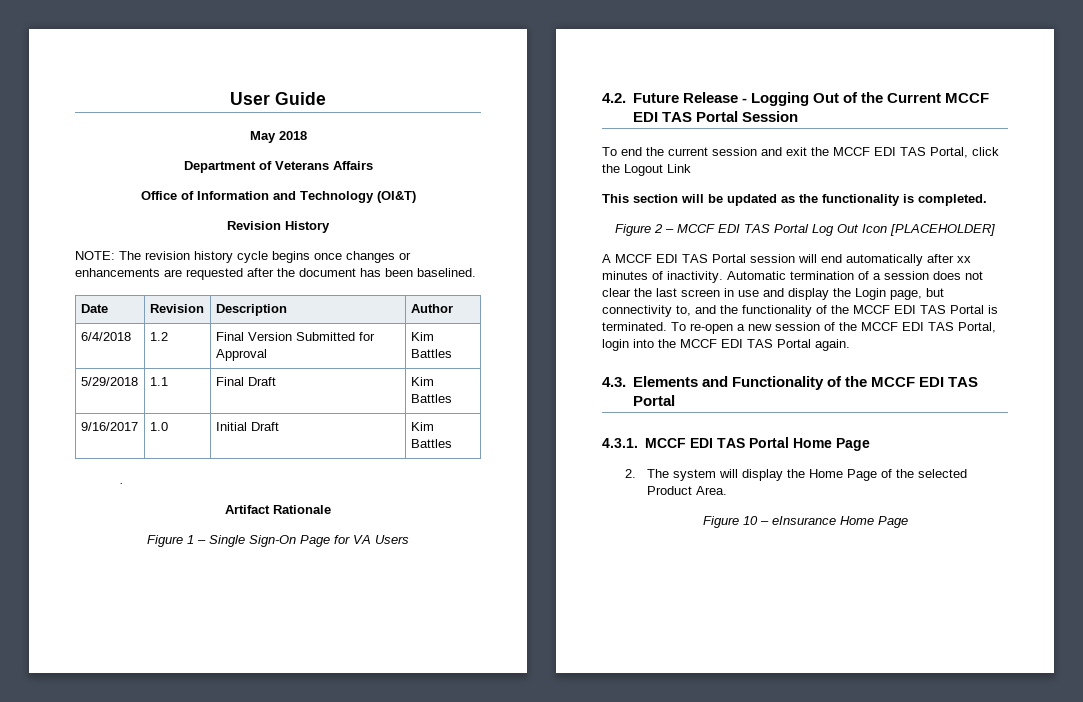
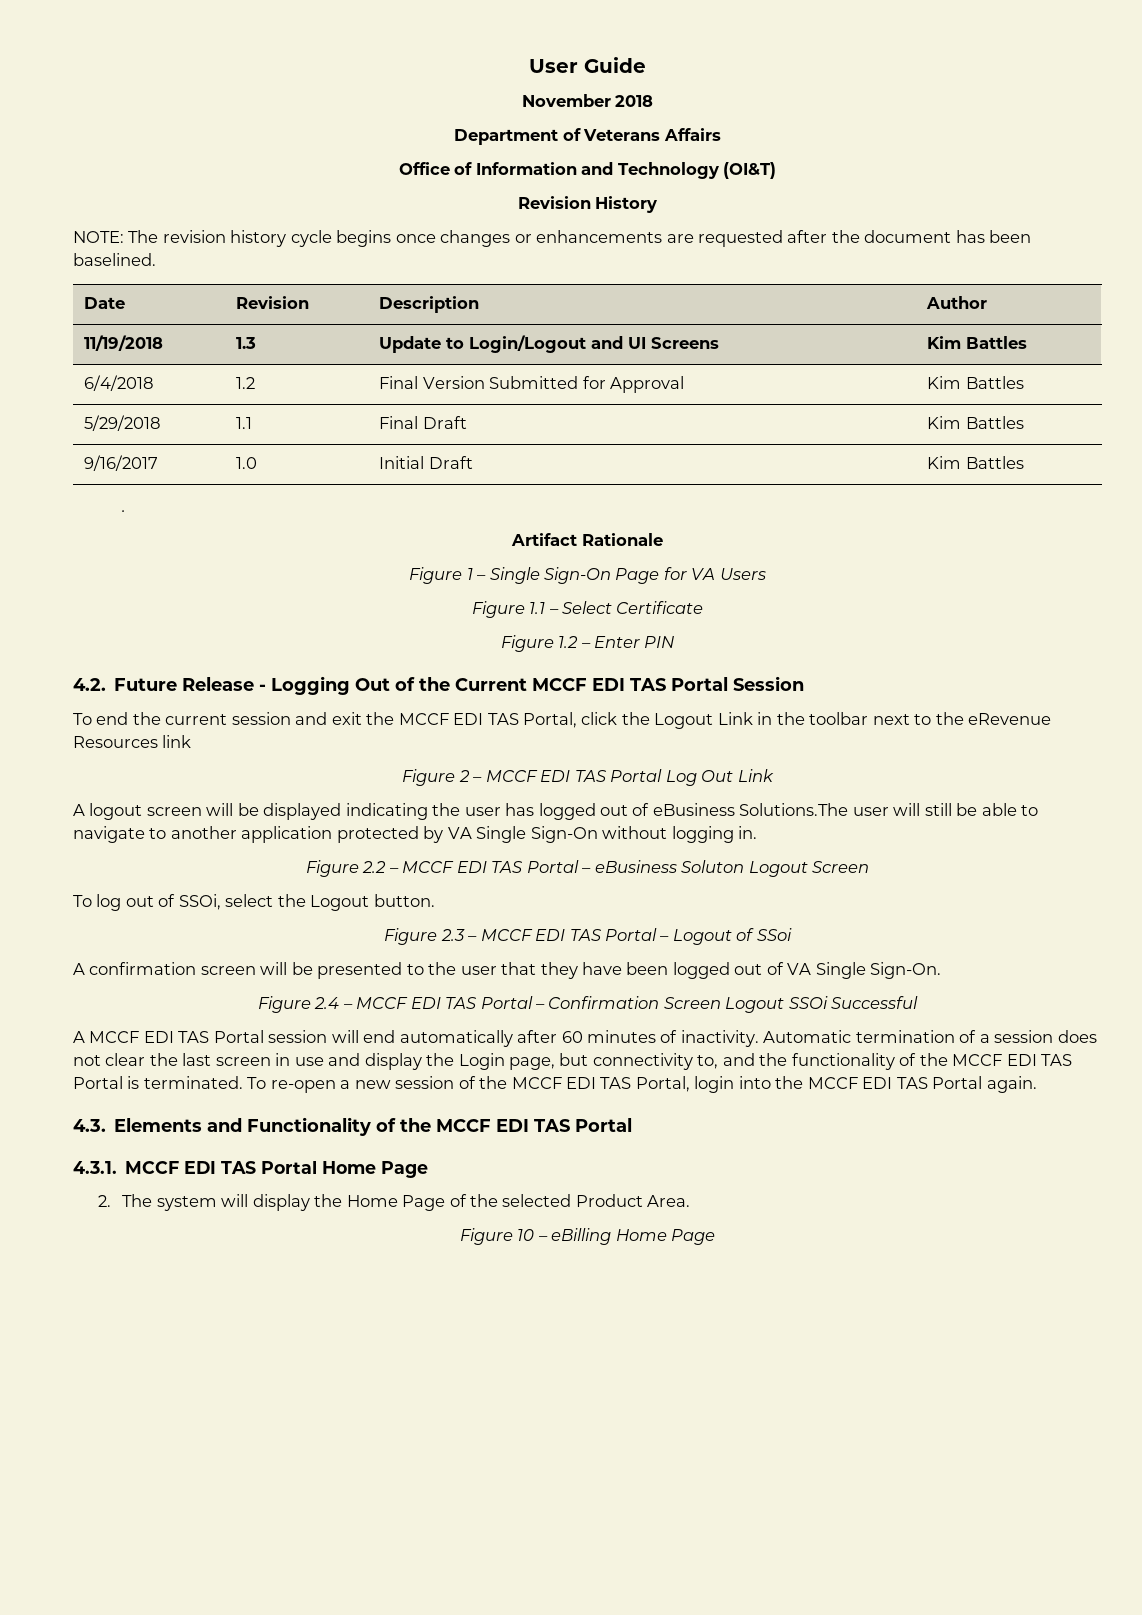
[249,131,276,143] May -> [521,94,611,107] November
(453, 308) none -> [84,335,164,351] [236,337,257,349] [379,335,720,353] [927,336,1028,349] // 11/19/2018 | 1.3 | Update to Login/Logout and UI Screens | Kim Battles
(409, 539) none -> [471,601,704,618] [500,635,675,652] // Figure 1.1 – Select Certificate // Figure 1.2 – Enter PIN
[602,194,987,206] // This section will be updated as the functionality is completed. -> [757,712,1052,725] [73,735,192,748] in the toolbar next to the eRevenue Resources link
[862,224,995,236] Icon [PLACEHOLDER] -> [737,769,774,782] [73,803,1039,820] [73,826,758,843] [305,860,870,877] [73,894,435,911] [384,928,792,945] [73,962,942,979] [257,996,919,1013] Link // A logout screen will be displayed indicating the user has logged out of eBusiness Solutions.The user will still be able to navigate to another application protected by VA Single Sign-On without logging in. // Figure 2.2 – MCCF EDI TAS Portal – eBusiness Soluton Logout Screen // To log out of SSOi, select the Logout button. // Figure 2.3 – MCCF EDI TAS Portal – Logout of SSoi // A confirmation screen will be presented to the user that they have been logged out of VA Single Sign-On. // Figure 2.4 – MCCF EDI TAS Portal – Confirmation Screen Logout SSOi Successful
[957,256,971,263] xx -> [561,1031,583,1043] 60
[771,516,836,525] eInsurance -> [551,1228,612,1245] eBilling

